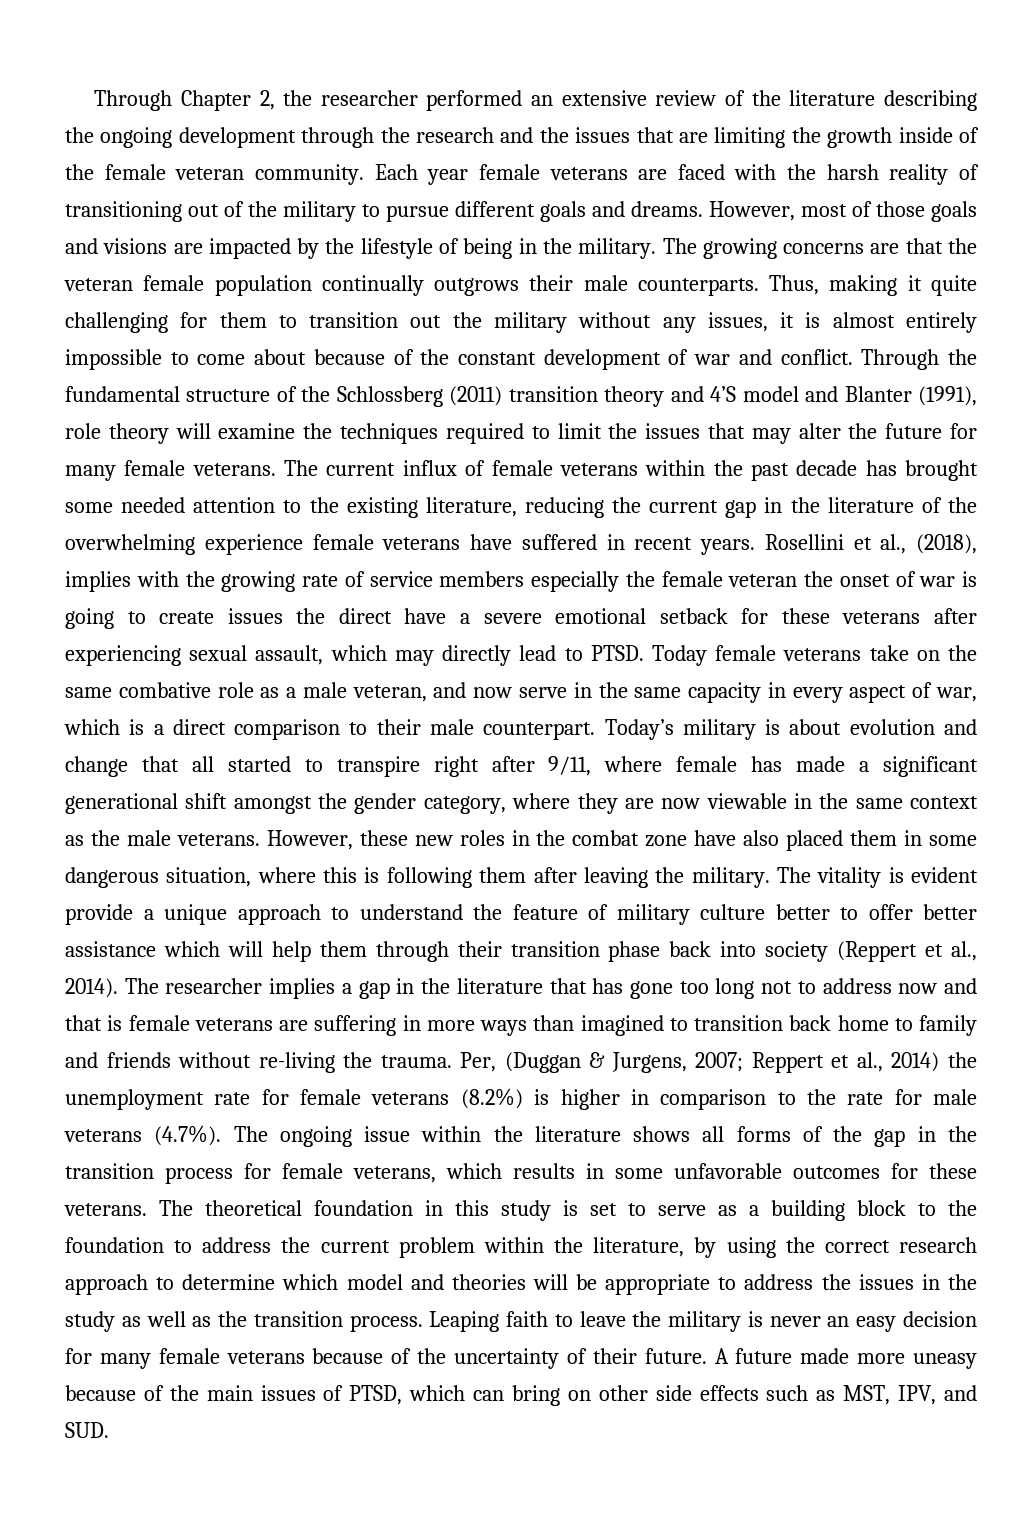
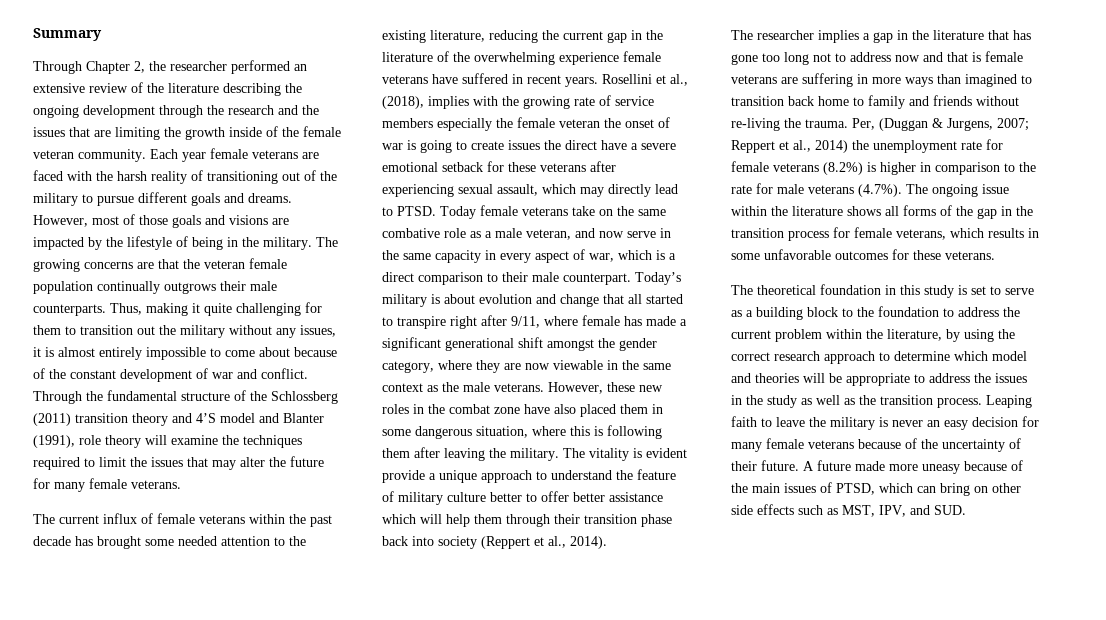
(94, 100) none -> [33,28,102,41] Summary //
(276, 469) none -> (181, 484) //
(118, 988) none -> (607, 542) //
(147, 1209) none -> (995, 255) //

